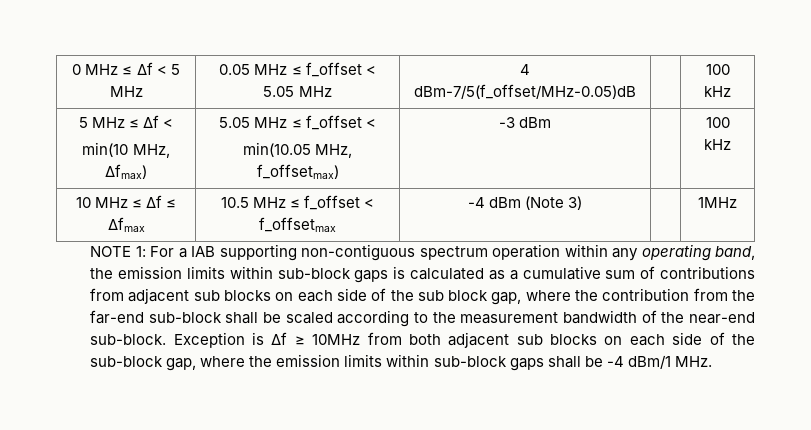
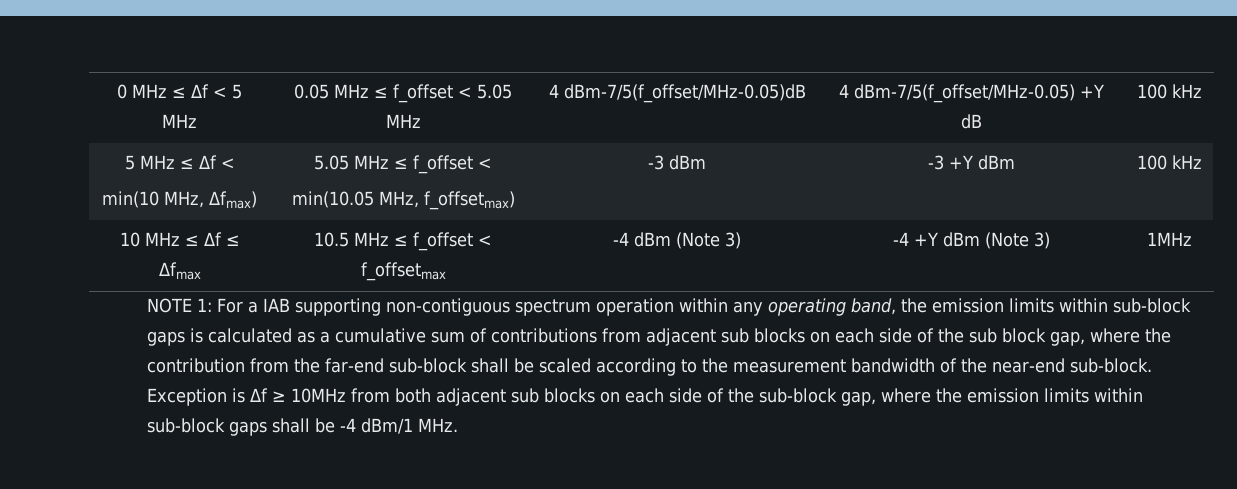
(636, 91) none -> [838,84,1104,103] [960,114,982,129] 4 dBm-7/5(f_offset/MHz-0.05) +Y dB
(552, 122) none -> [927,155,1015,170] -3 +Y dBm
(583, 203) none -> [892,232,1050,249] -4 +Y dBm (Note 3)

